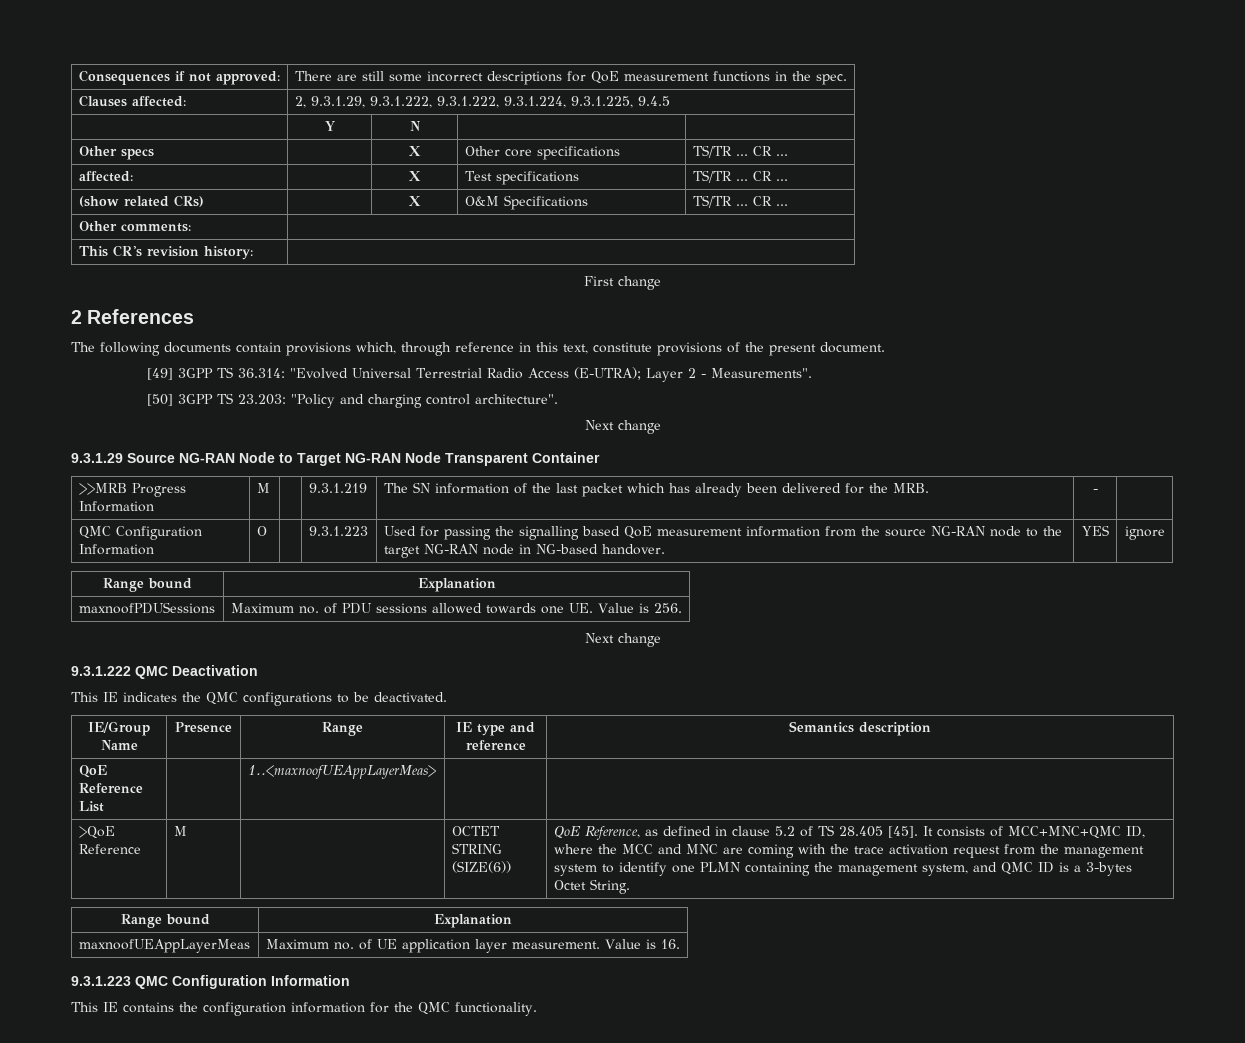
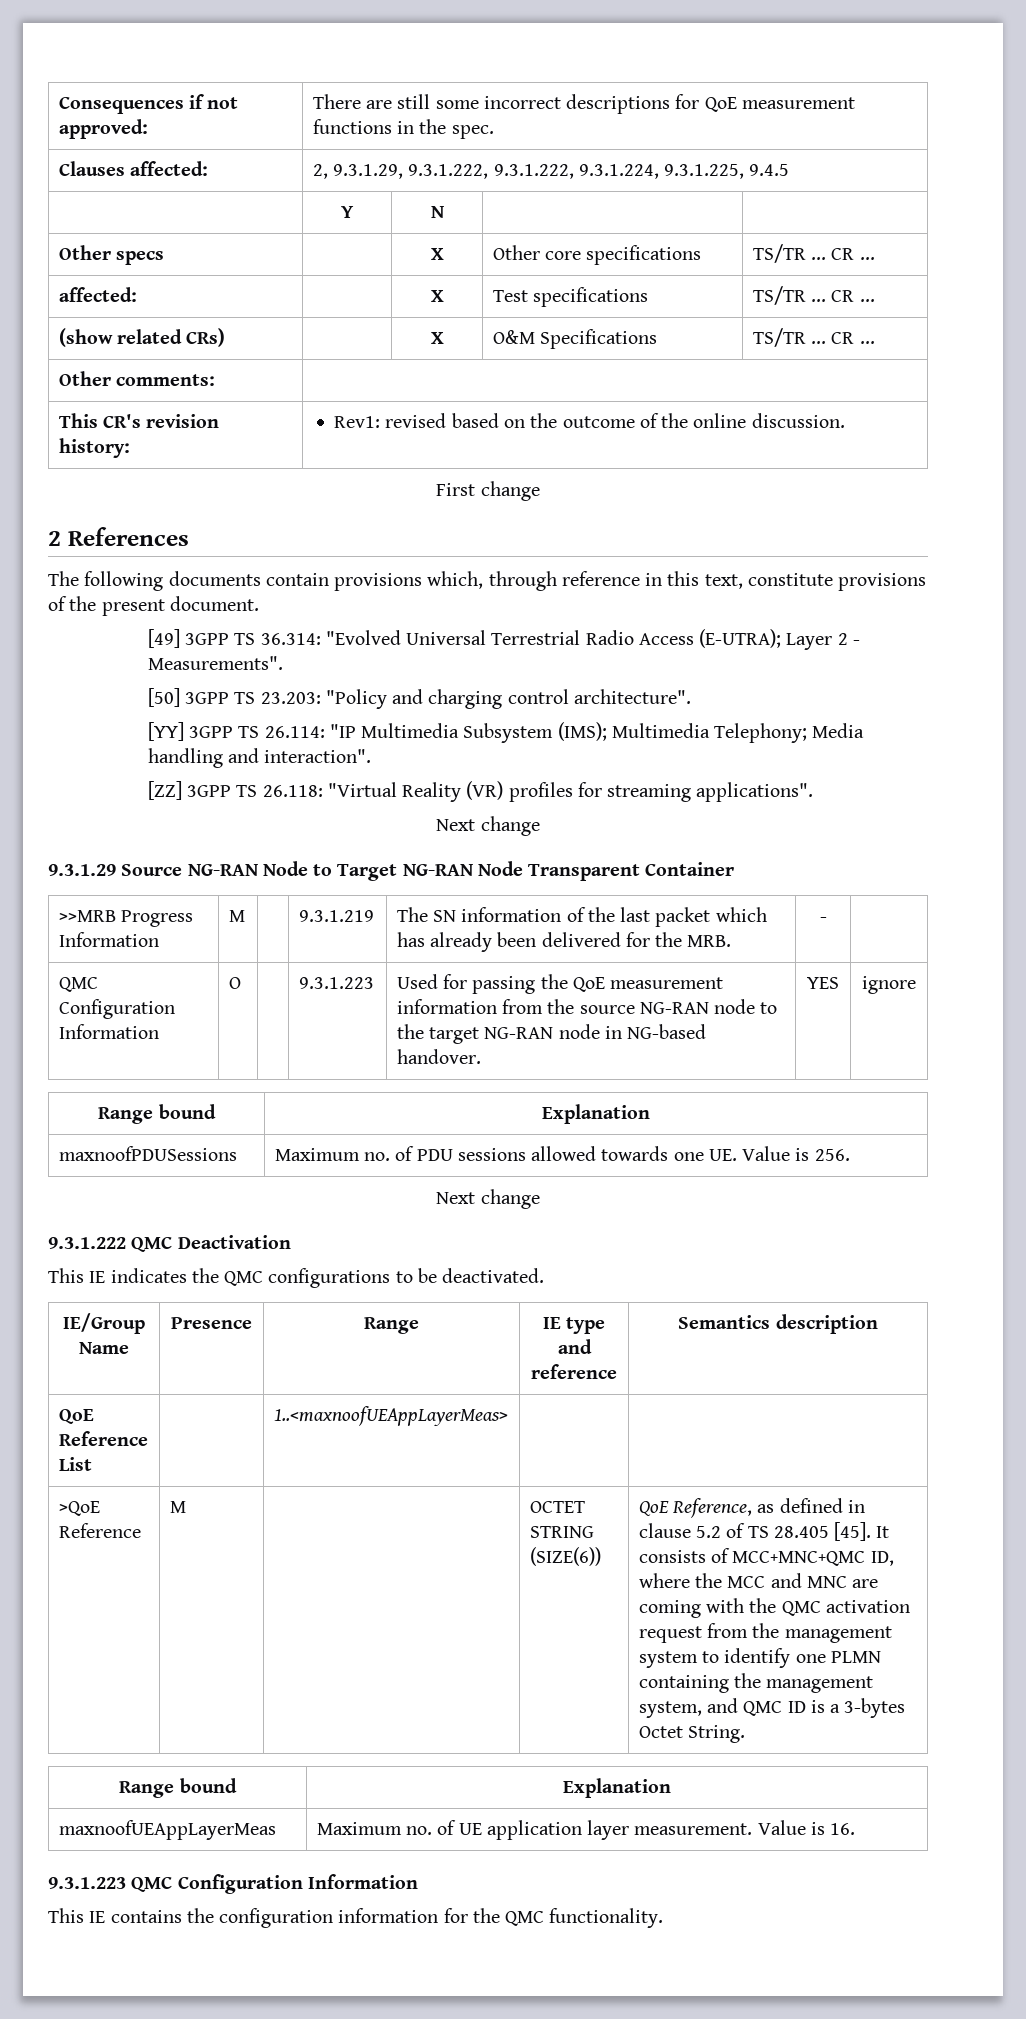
(253, 253) none -> [334,413,845,428] Rev1: revised based on the outcome of the online discussion.
(558, 399) none -> [147,722,865,743] [147,748,372,768] [147,781,814,802] // [YY] 3GPP TS 26.114: "IP Multimedia Subsystem (IMS); Multimedia Telephony; Media handling and interaction". // [ZZ] 3GPP TS 26.118: "Virtual Reality (VR) profiles for streaming applications".
[518,526,620,540] signalling based -> (568, 981) none
[853,846,884,854] trace -> [781,1601,821,1616] QMC

